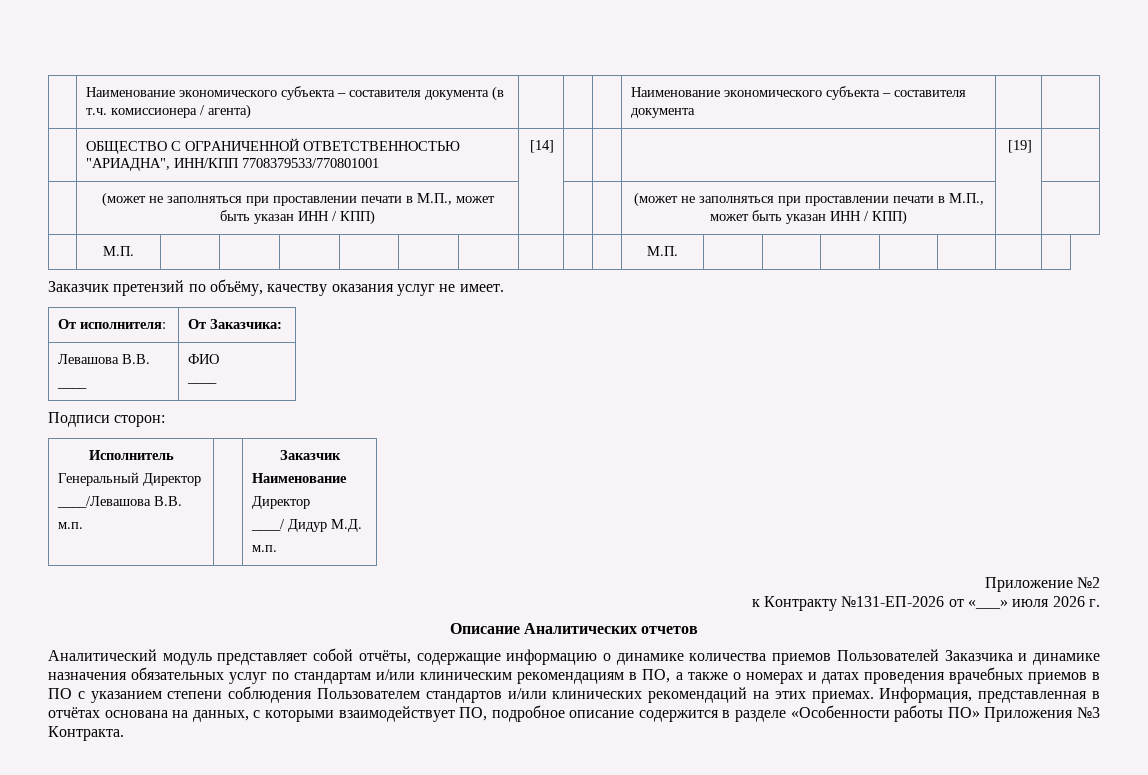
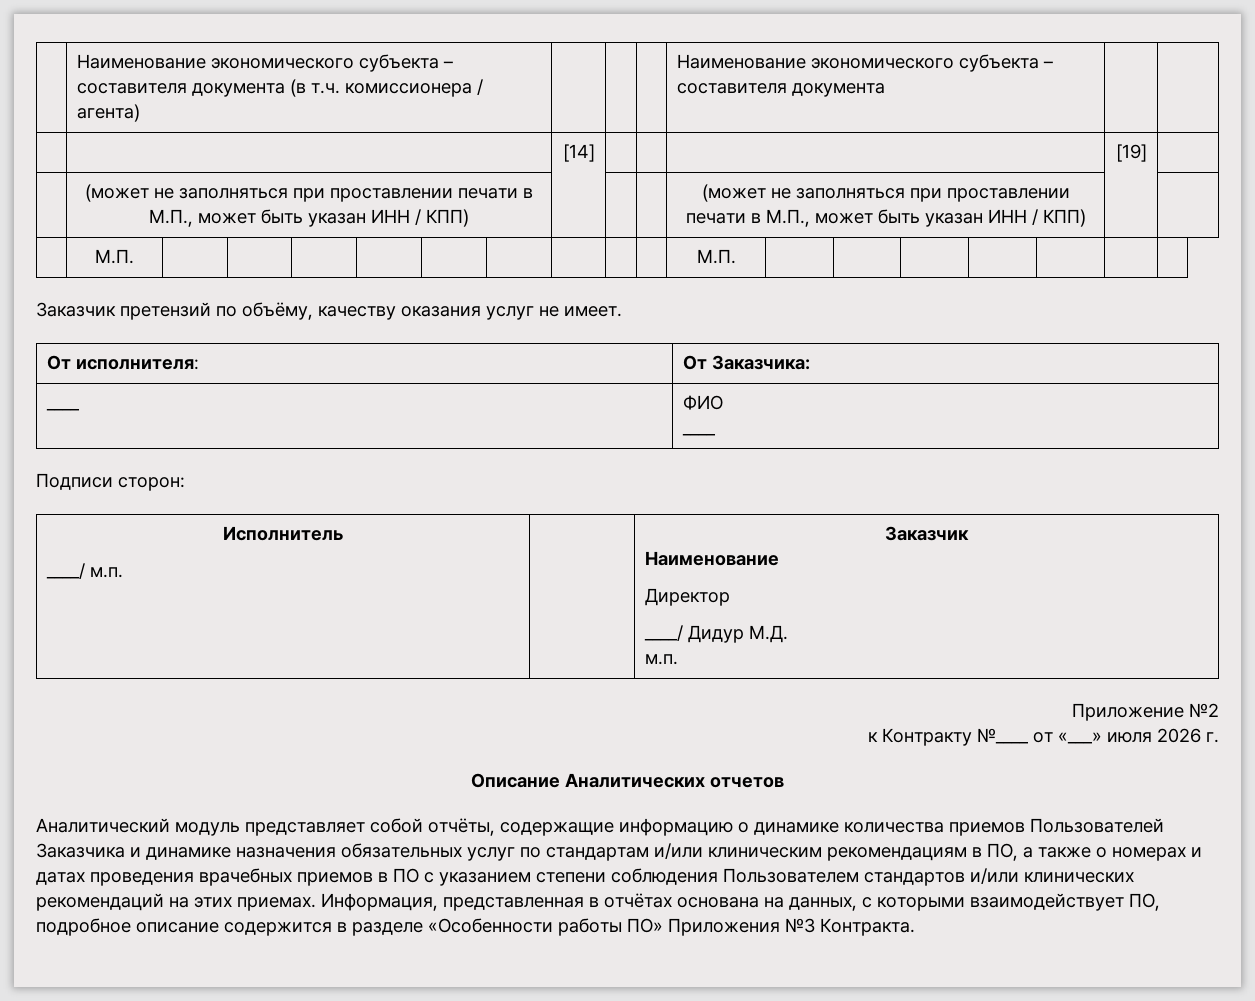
[86,138,461,154] [86,158,380,171] ОБЩЕСТВО С ОГРАНИЧЕННОЙ ОТВЕТСТВЕННОСТЬЮ "АРИАДНА", ИНН/КПП 7708379533/770801001 -> (885, 90) none
[58,354,151,364] Левашова В.В. // -> (810, 362) none
[58,472,202,486] [57,496,183,508] Генеральный Директор // ____/Левашова В.В. // -> [45,563,85,579] ____/
[841,596,945,607] №131-ЕП-2026 -> [977,728,1029,744] №____

